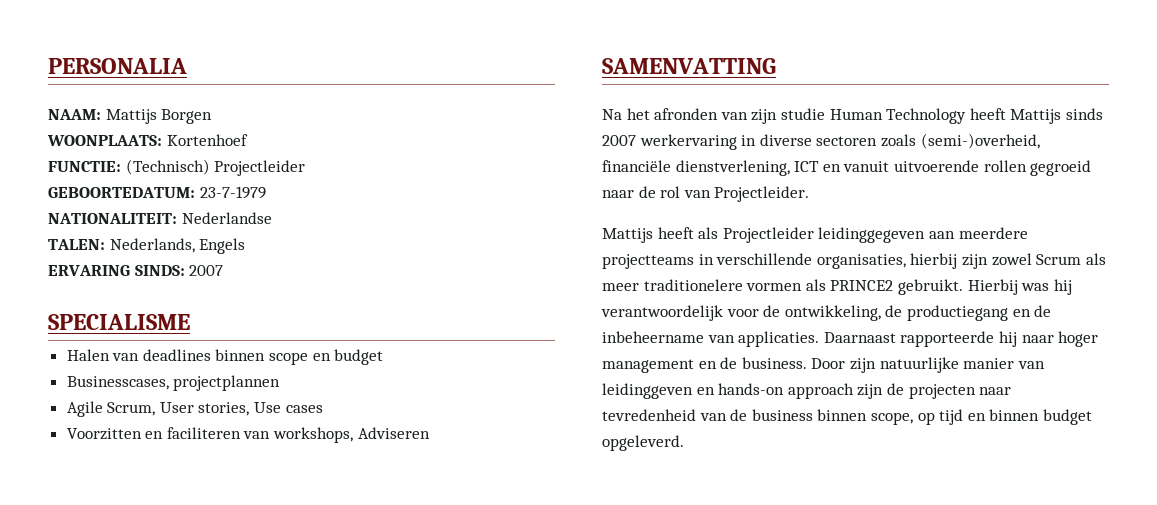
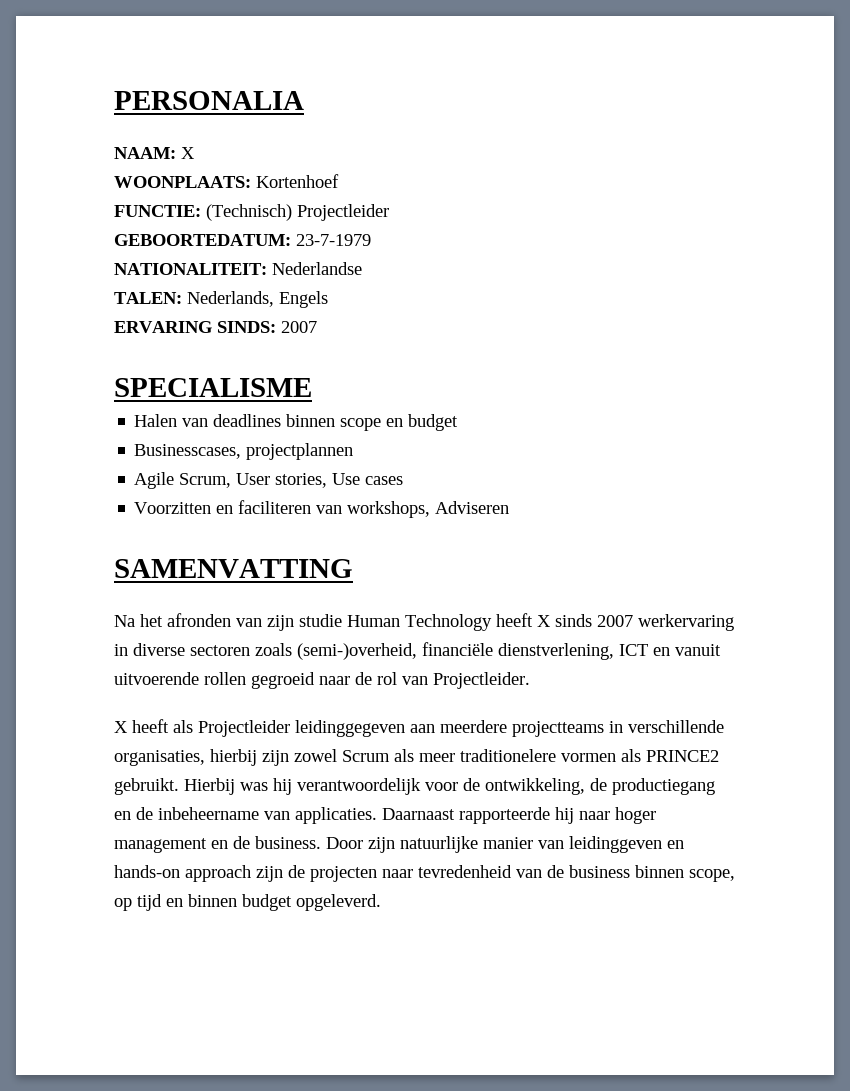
[105,109,213,124] Mattijs Borgen -> [181,147,195,159] X
[1010,109,1062,124] Mattijs -> [537,615,551,627] X
[602,228,653,243] Mattijs -> [114,721,128,733] X

